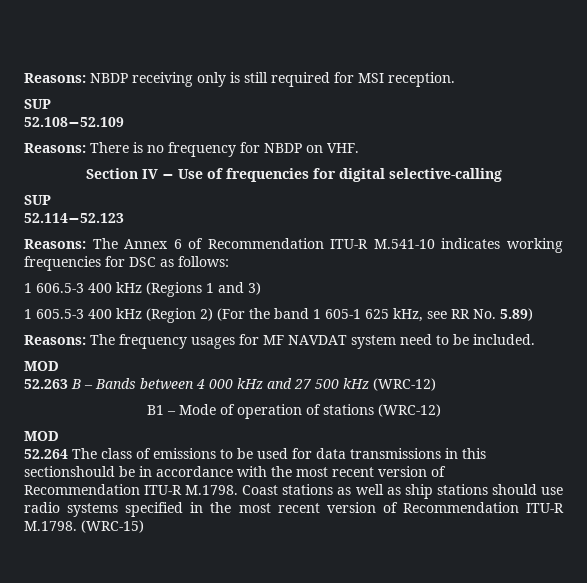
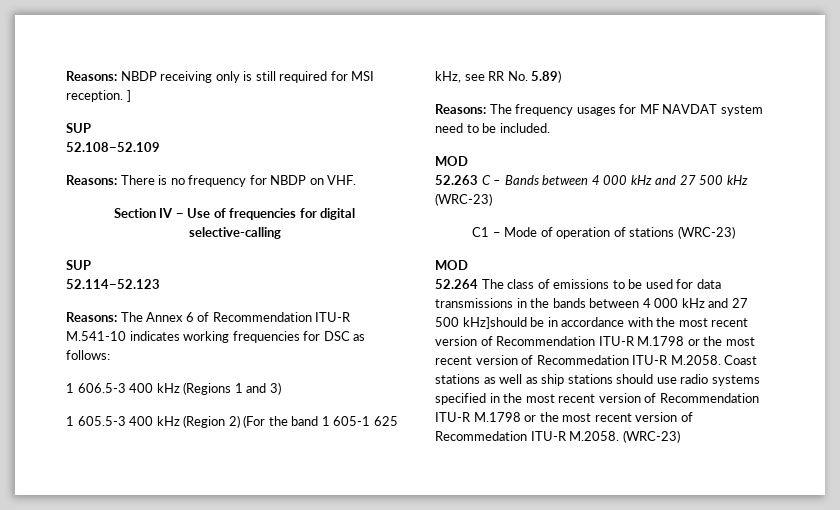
(455, 79) none -> [126,90,131,102] ]
[71,379,81,389] B -> [481,175,491,185] C
[373,378,436,391] [146,405,164,415] (WRC-12) // B1 -> [435,193,492,206] [472,227,490,237] (WRC-23) // C1
[377,404,441,417] (WRC-12) -> [677,226,735,239] (WRC-23)
[462,448,486,459] [24,466,115,477] this sectionshould -> [530,298,748,308] [435,317,527,329] the bands between 4 000 kHz and 27 500 kHz]should
[185,485,239,495] M.1798. -> [637,336,755,346] [435,355,721,365] M.1798 or the most recent version of Recommedation ITU-R M.2058.
[24,520,144,533] M.1798. (WRC-15) -> [473,412,693,422] [435,430,680,443] M.1798 or the most recent version of Recommedation ITU-R M.2058. (WRC-23)

